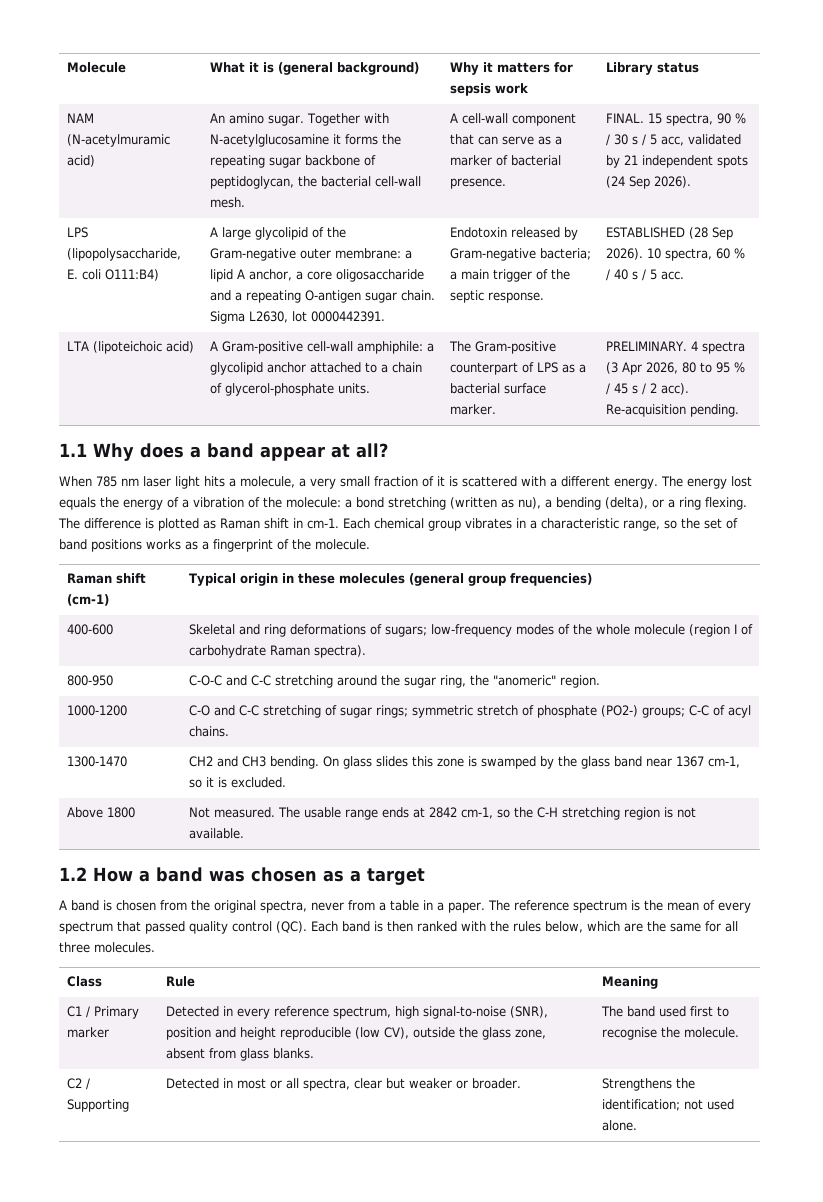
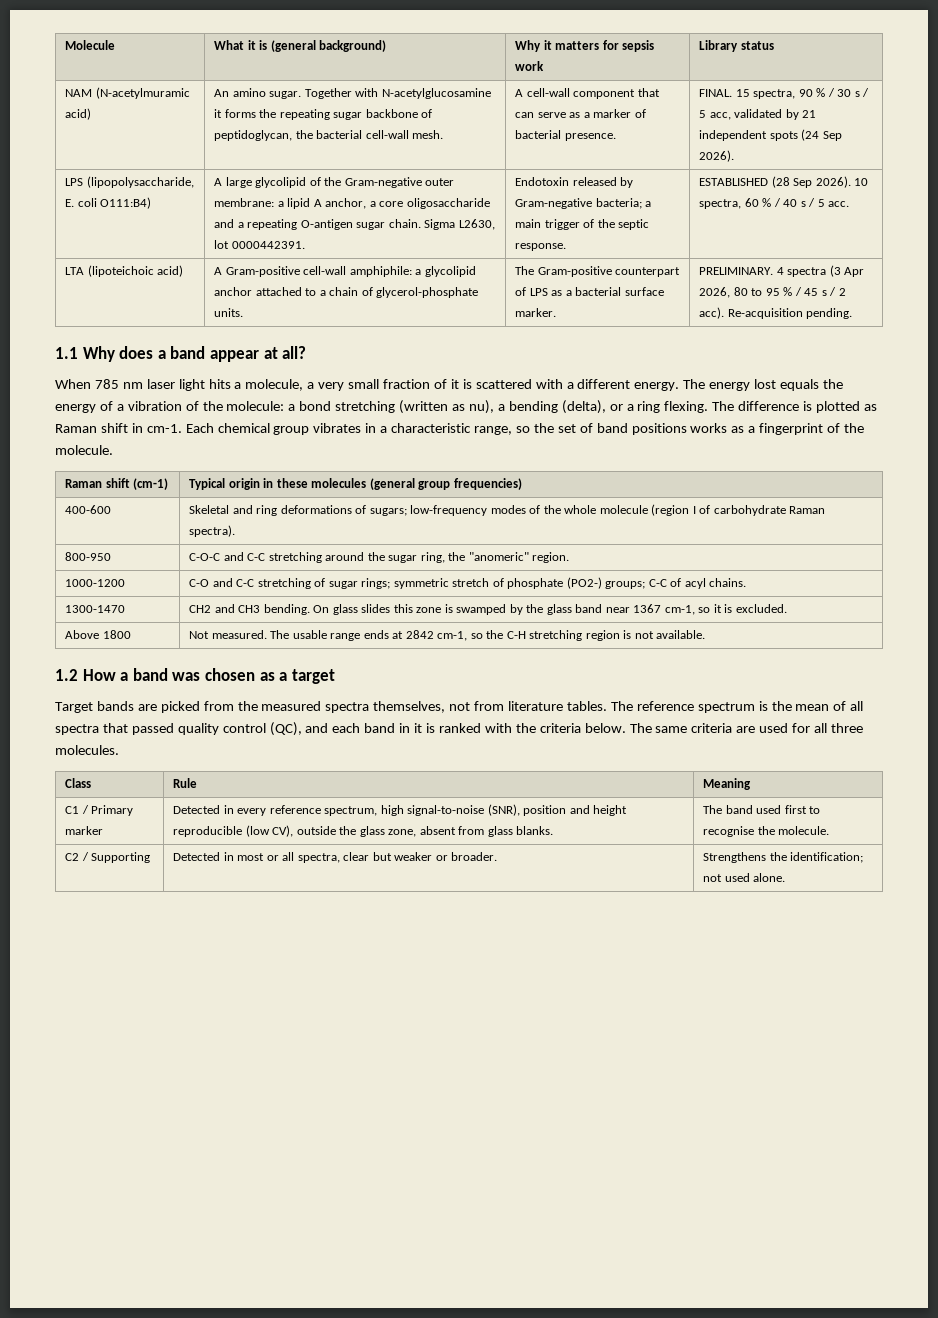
[59,900,485,913] A band is chosen from the original spectra, never from a table in a paper. -> [55,701,607,713] Target bands are picked from the measured spectra themselves, not from literature tables.
[717,902,751,913] [59,921,113,934] every spectrum -> [850,701,864,711] [55,724,99,735] all spectra
[276,921,701,933] (QC). Each band is then ranked with the rules below, which are the same -> [269,722,789,736] (QC), and each band in it is ranked with the criteria below. The same criteria are used

